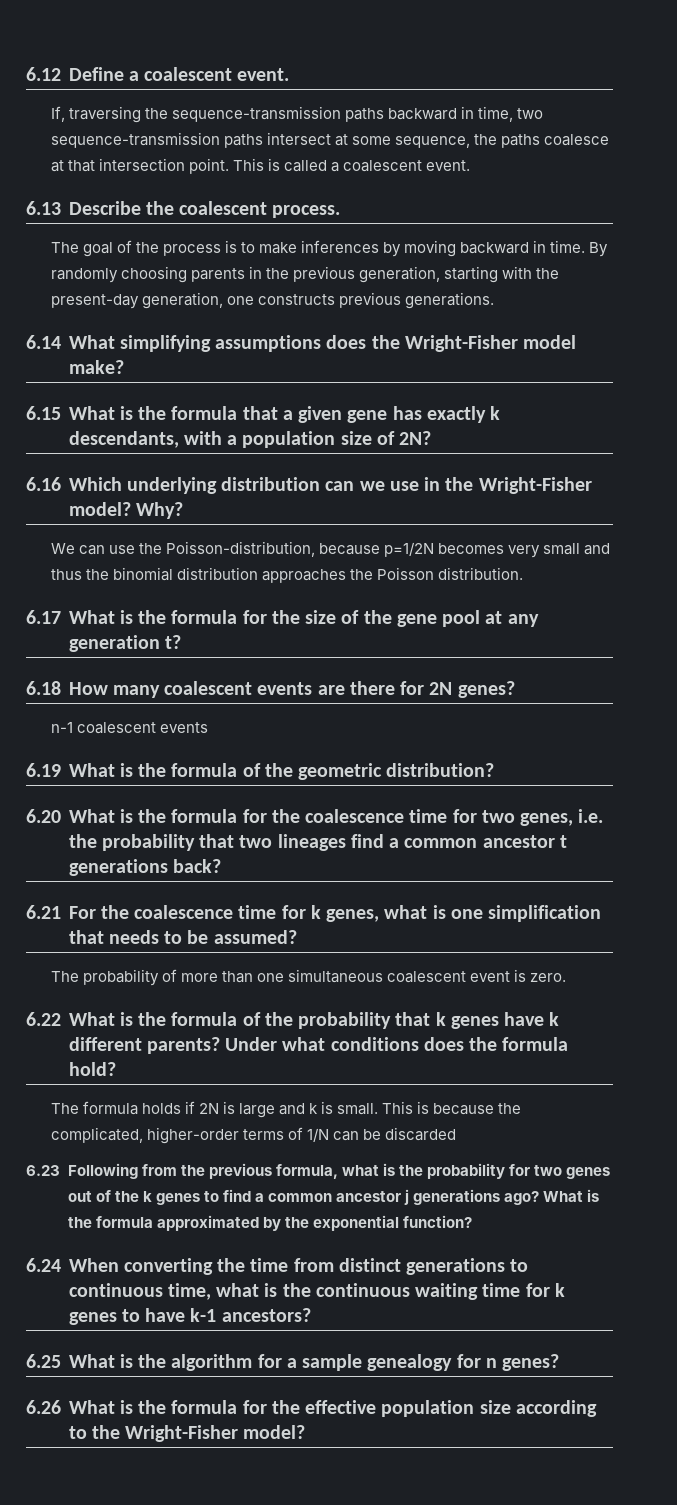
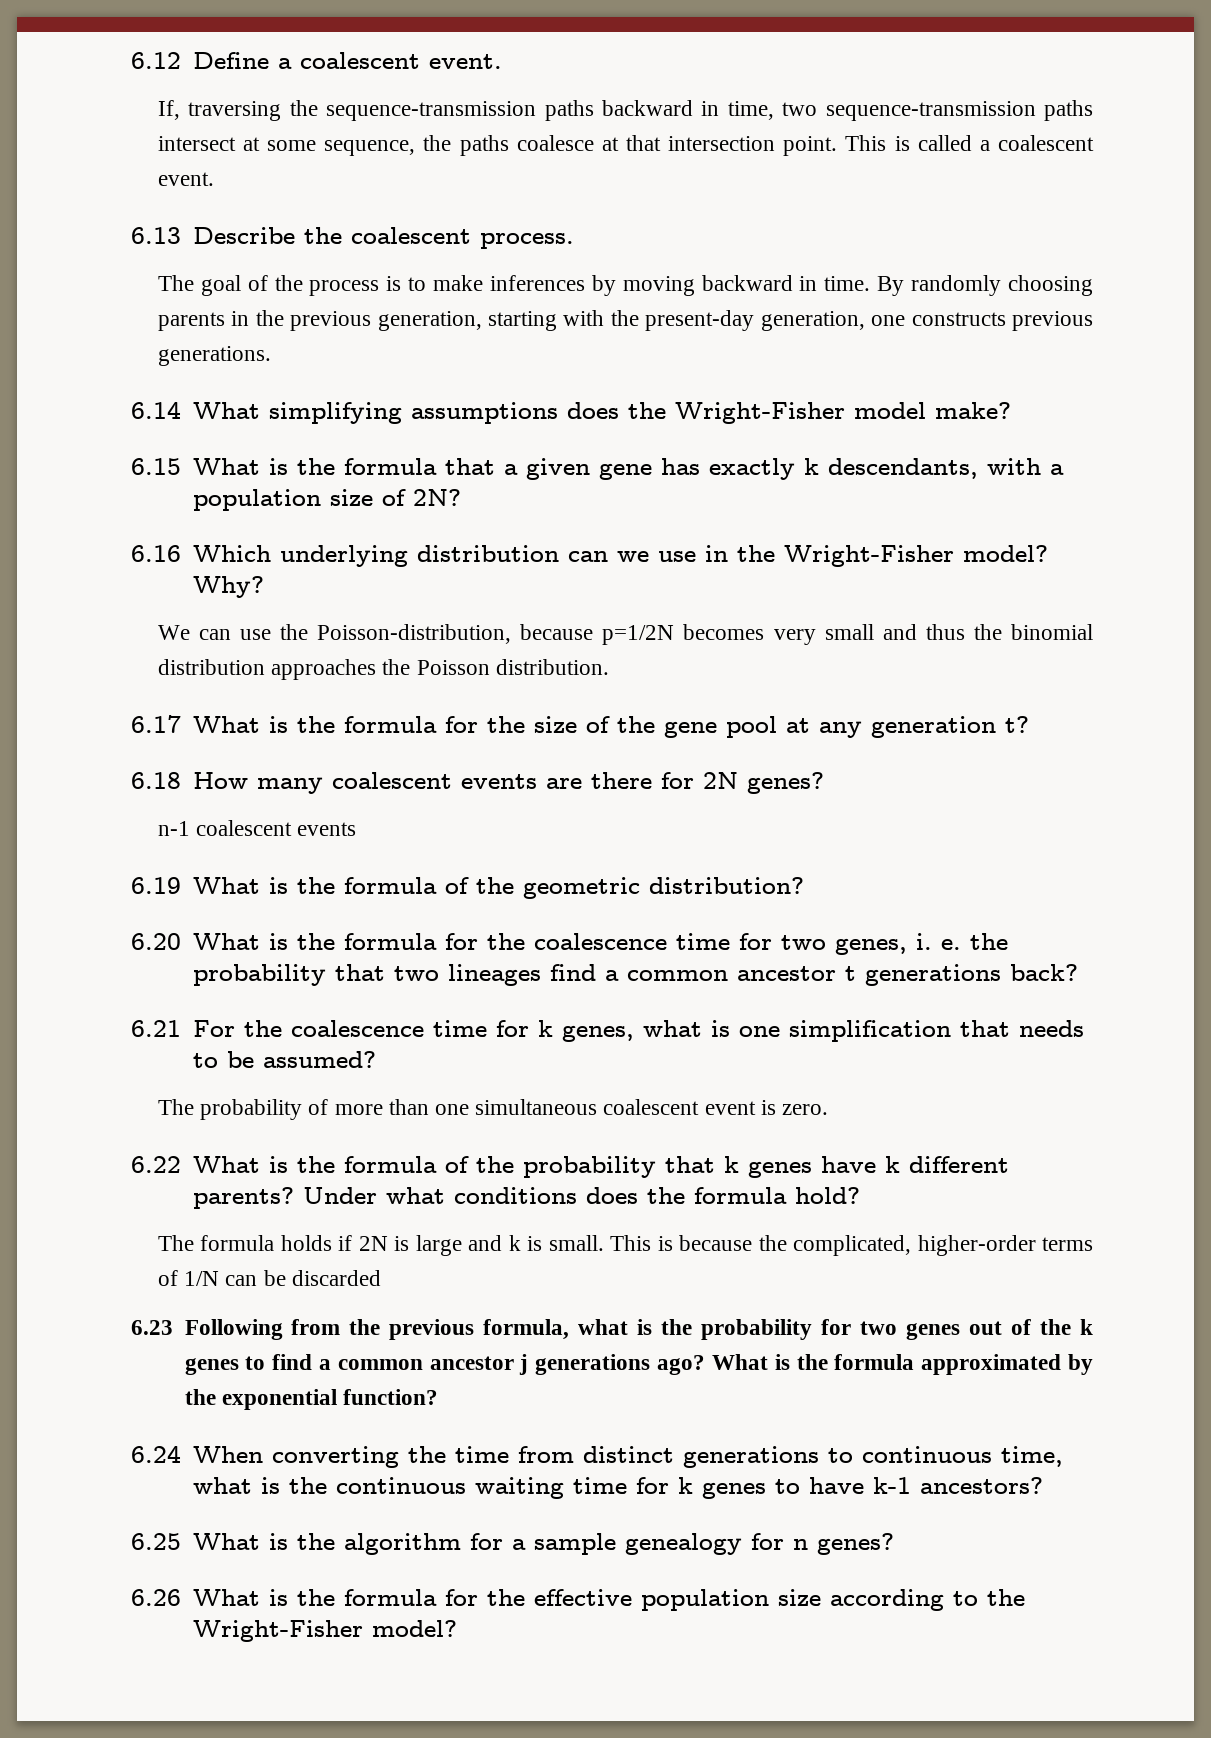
[578,809,604,823] i.e. -> [915,933,961,950] i. e.

